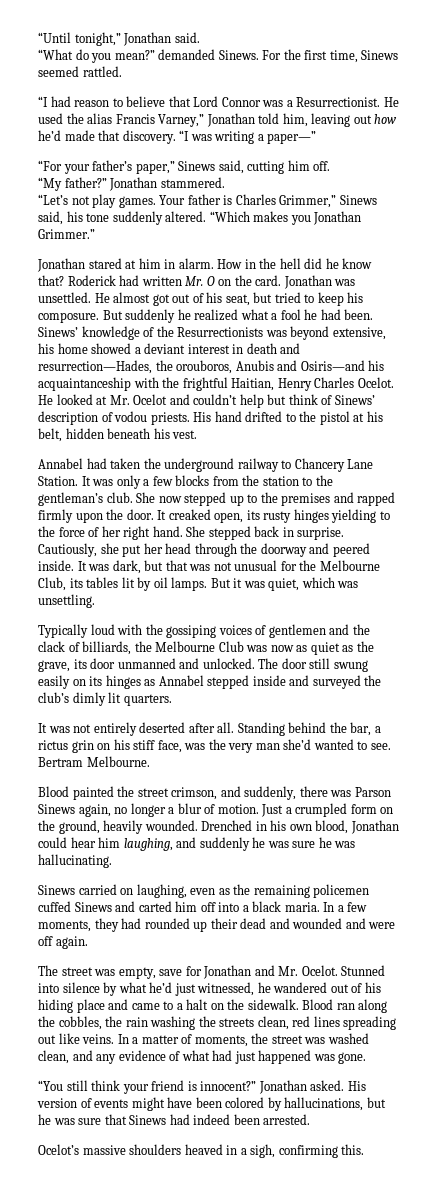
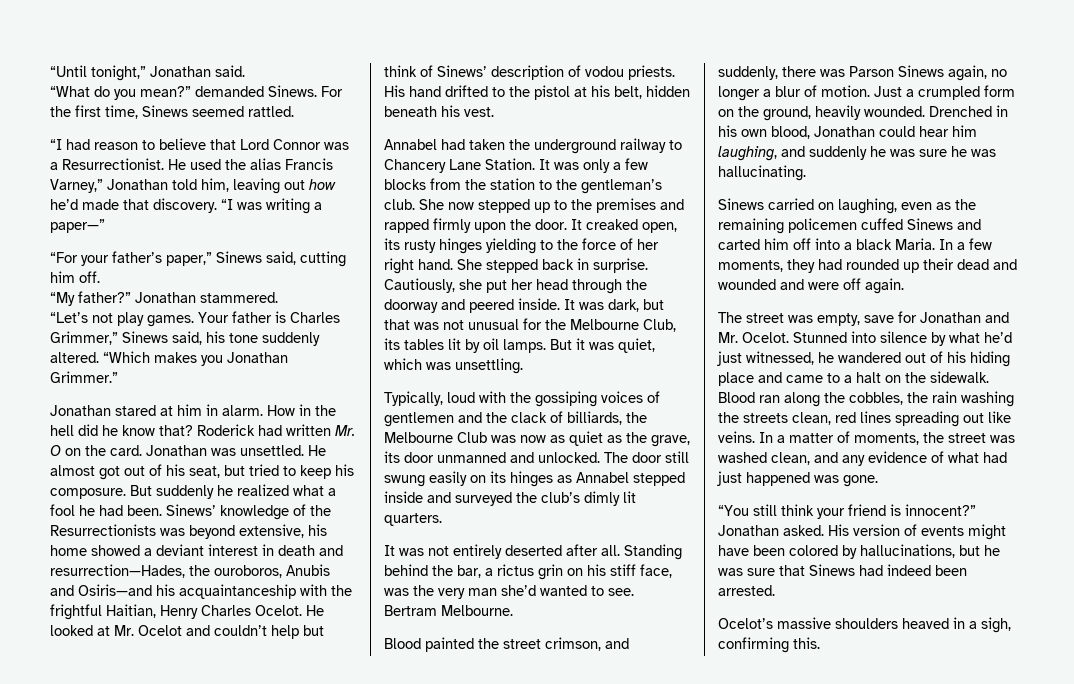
[176,360,233,374] orouboros, -> [214,565,282,578] ouroboros,
[38,624,88,638] Typically -> [384,391,443,406] Typically,
[284,902,320,912] maria. -> [895,238,935,250] Maria.

